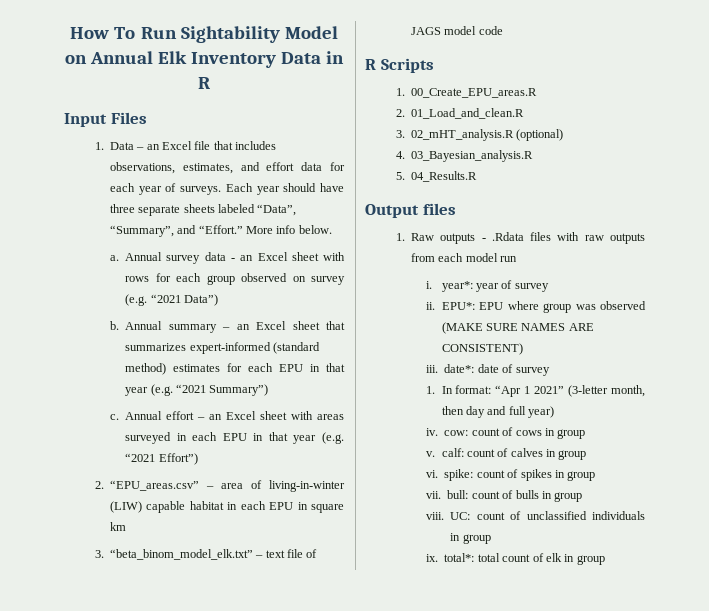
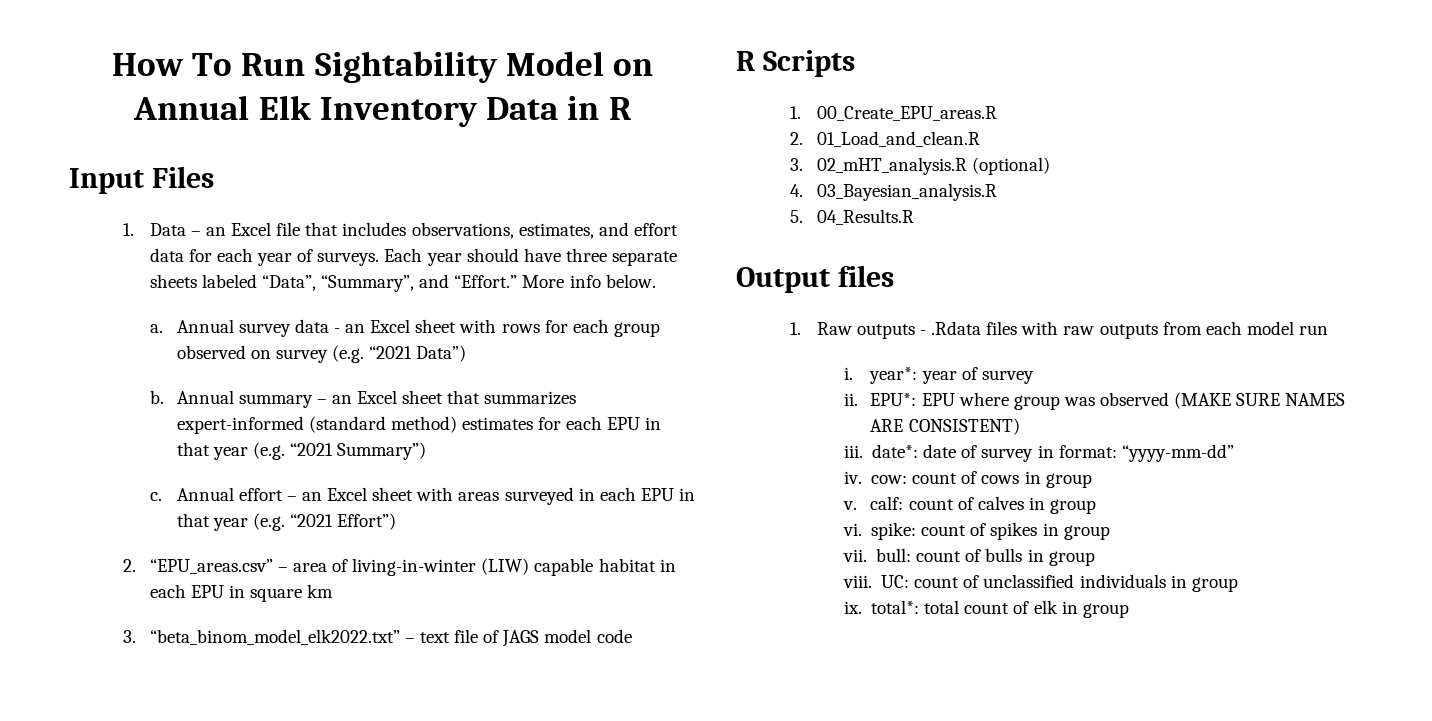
[109,549,253,560] “beta_binom_model_elk.txt” -> [149,629,400,645] “beta_binom_model_elk2022.txt”
[426,385,645,397] [441,406,555,418] // 1. In format: “Apr 1 2021” (3-letter month, then day and full year) -> [1037,444,1234,462] in format: “yyyy-mm-dd”

